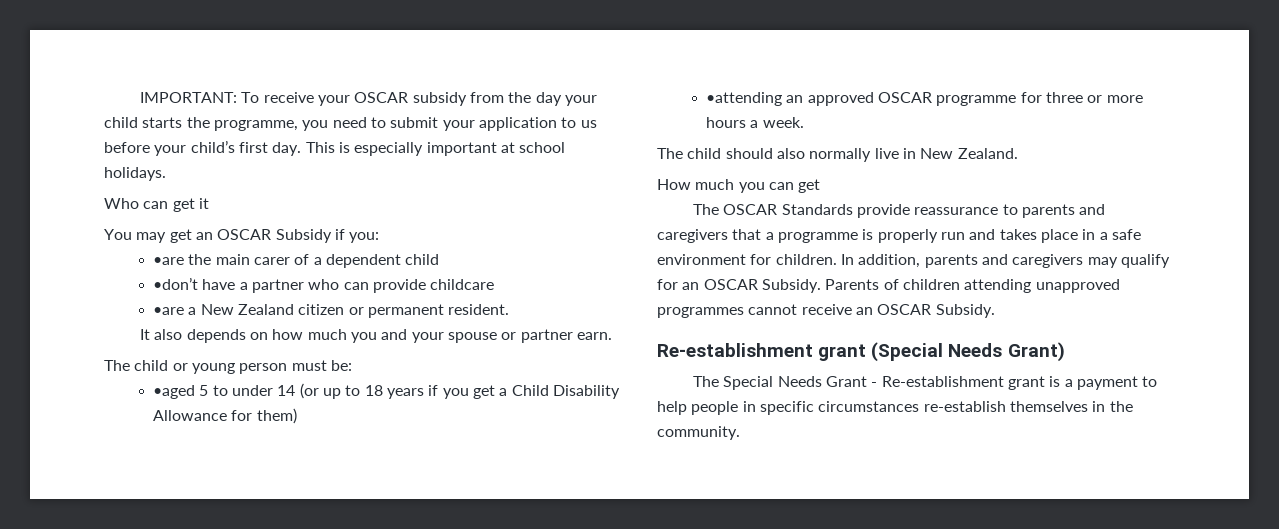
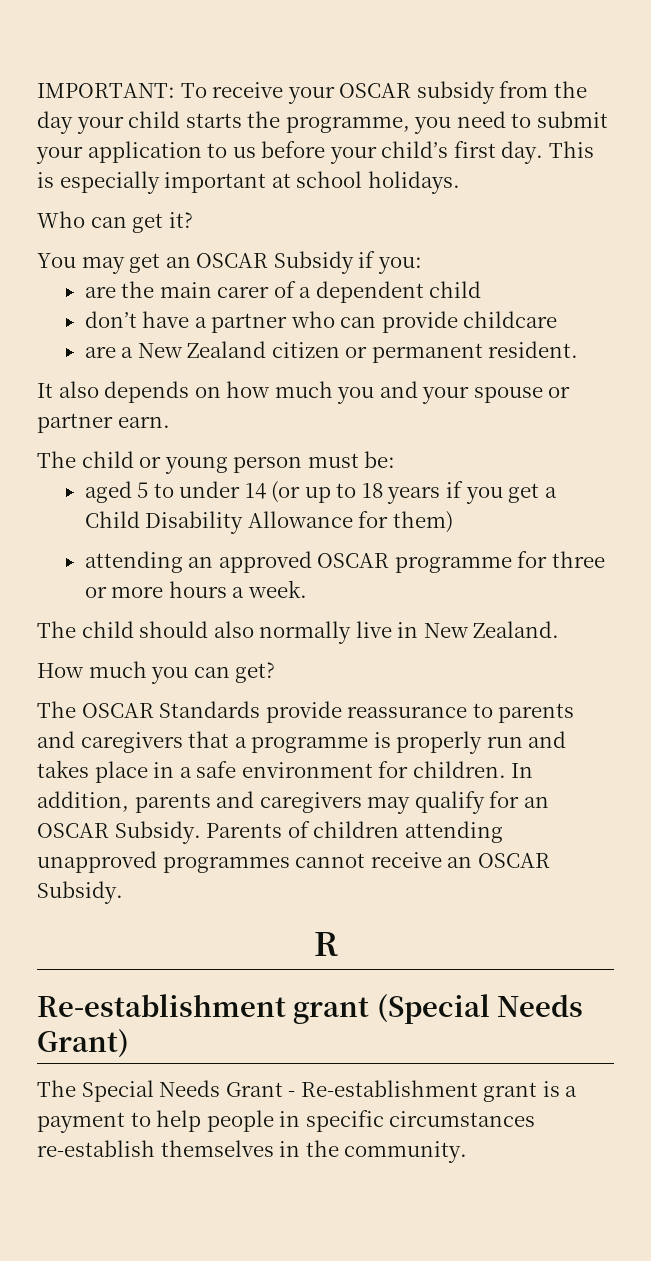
[198,198,209,209] it -> [168,212,193,228] it?
[153,257,185,265] •are -> [84,286,116,298] are
[153,277,199,290] •don’t -> [84,311,137,328] don’t
[153,307,185,315] •are -> [84,346,116,358] are
[153,385,196,399] •aged -> [84,481,132,503] aged
[706,92,783,106] •attending -> [84,551,183,573] attending
[798,179,821,193] get -> [235,662,276,683] get?
(995, 311) none -> [313,932,338,956] // R

